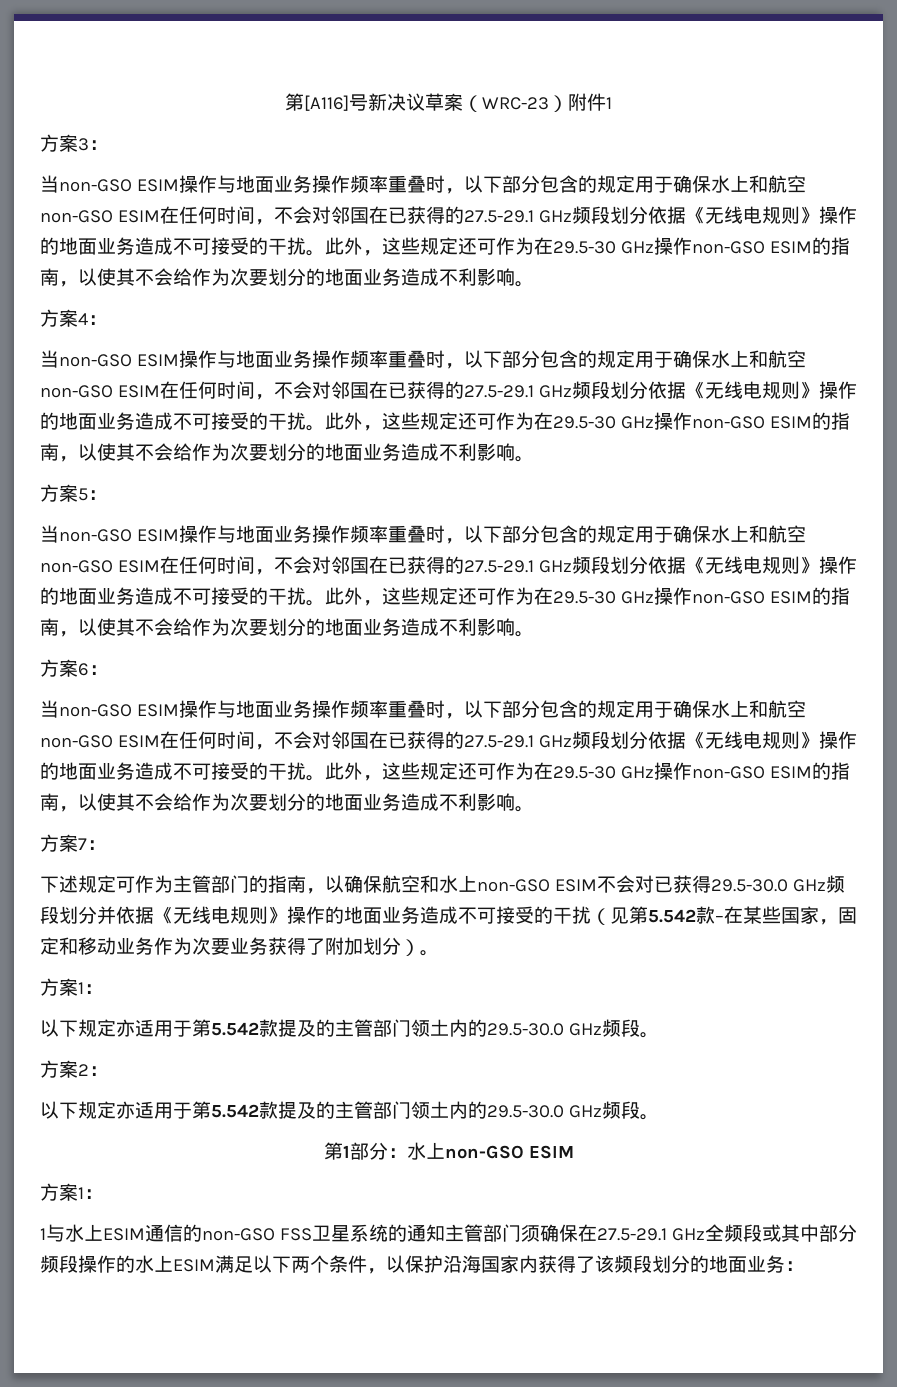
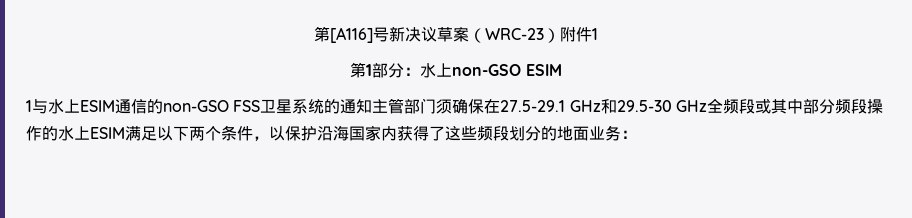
[40,134,108,152] [40,175,806,194] [40,206,857,225] [40,237,850,256] [40,268,534,287] [40,309,107,327] [40,350,806,369] [40,381,857,400] [40,412,850,431] [40,443,534,462] [40,484,107,502] [40,525,806,544] [40,556,857,575] [40,587,850,606] [40,618,534,637] [40,659,108,677] [40,700,806,719] [40,731,857,750] [40,762,850,781] [40,793,534,812] [40,834,106,852] [40,875,845,894] [40,906,857,925] [40,937,439,956] [40,978,103,996] [40,1019,659,1038] [40,1060,108,1078] [40,1101,659,1120] // 方案3： // 当non-GSO ESIM操作与地面业务操作频率重叠时，以下部分包含的规定用于确保水上和航空non-GSO ESIM在任何时间，不会对邻国在已获得的27.5-29.1 GHz频段划分依据《无线电规则》操作的地面业务造成不可接受的干扰。此外，这些规定还可作为在29.5-30 GHz操作non-GSO ESIM的指南，以使其不会给作为次要划分的地面业务造成不利影响。 // 方案4： // 当non-GSO ESIM操作与地面业务操作频率重叠时，以下部分包含的规定用于确保水上和航空non-GSO ESIM在任何时间，不会对邻国在已获得的27.5-29.1 GHz频段划分依据《无线电规则》操作的地面业务造成不可接受的干扰。此外，这些规定还可作为在29.5-30 GHz操作non-GSO ESIM的指南，以使其不会给作为次要划分的地面业务造成不利影响。 // 方案5： // 当non-GSO ESIM操作与地面业务操作频率重叠时，以下部分包含的规定用于确保水上和航空non-GSO ESIM在任何时间，不会对邻国在已获得的27.5-29.1 GHz频段划分依据《无线电规则》操作的地面业务造成不可接受的干扰。此外，这些规定还可作为在29.5-30 GHz操作non-GSO ESIM的指南，以使其不会给作为次要划分的地面业务造成不利影响。 // 方案6： // 当non-GSO ESIM操作与地面业务操作频率重叠时，以下部分包含的规定用于确保水上和航空non-GSO ESIM在任何时间，不会对邻国在已获得的27.5-29.1 GHz频段划分依据《无线电规则》操作的地面业务造成不可接受的干扰。此外，这些规定还可作为在29.5-30 GHz操作non-GSO ESIM的指南，以使其不会给作为次要划分的地面业务造成不利影响。 // 方案7： // 下述规定可作为主管部门的指南，以确保航空和水上non-GSO ESIM不会对已获得29.5-30.0 GHz频段划分并依据《无线电规则》操作的地面业务造成不可接受的干扰（见第5.542款–在某些国家，固定和移动业务作为次要业务获得了附加划分）。 // 方案1： // 以下规定亦适用于第5.542款提及的主管部门领土内的29.5-30.0 GHz频段。 // 方案2： // 以下规定亦适用于第5.542款提及的主管部门领土内的29.5-30.0 GHz频段。 -> (598, 34) none
[40,1183,103,1201] // 方案1： -> (562, 70) none
(705, 1234) none -> [600,99,707,114] 和29.5-30 GHz
[595,1255,614,1273] 该 -> [445,126,477,141] 这些

